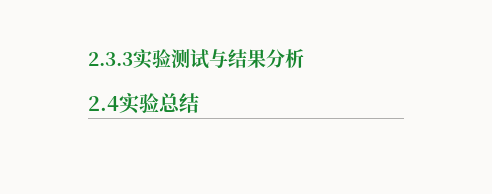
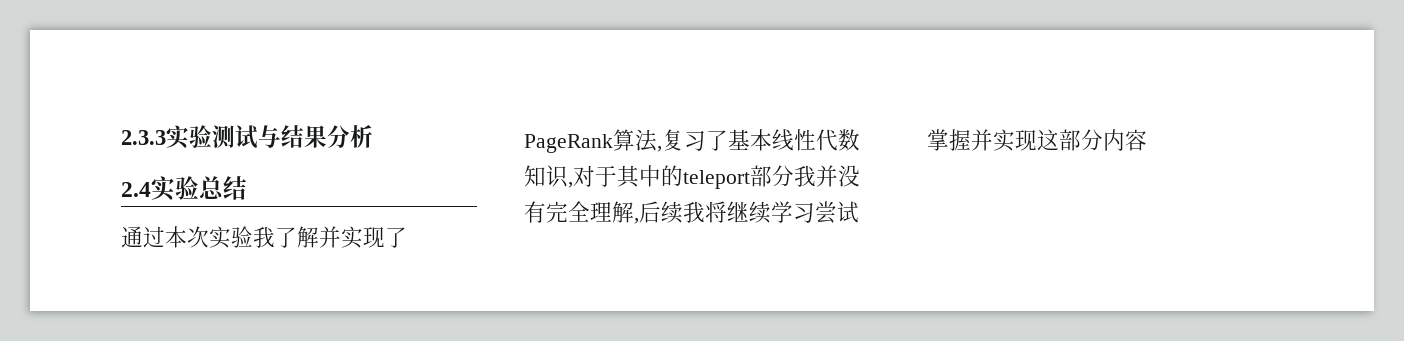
(199, 103) none -> [121,226,407,249] [524,129,860,153] [524,165,860,189] [524,201,859,224] [927,129,1147,152] // 通过本次实验我了解并实现了PageRank算法,复习了基本线性代数知识,对于其中的teleport部分我并没有完全理解,后续我将继续学习尝试掌握并实现这部分内容

